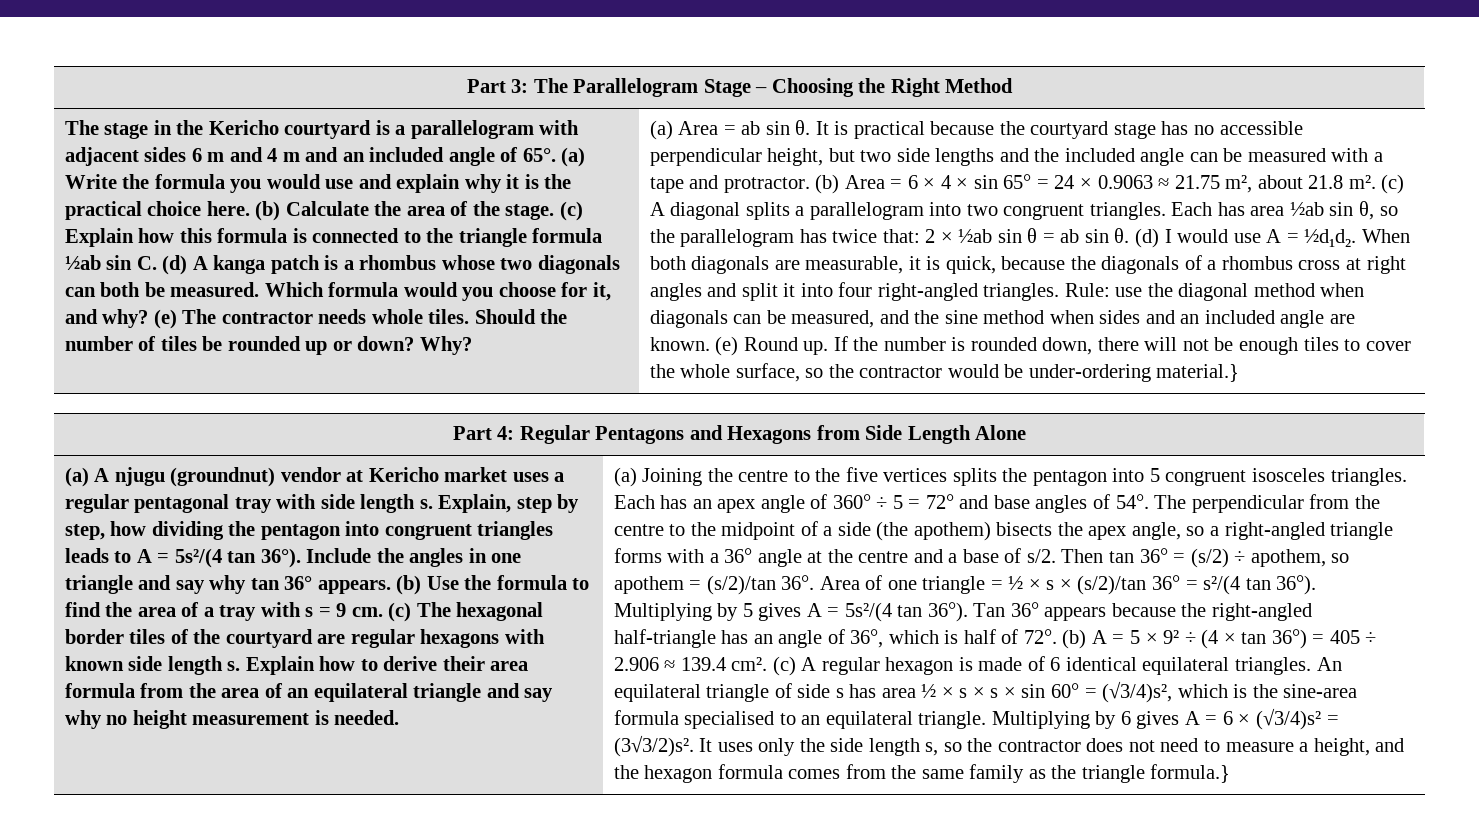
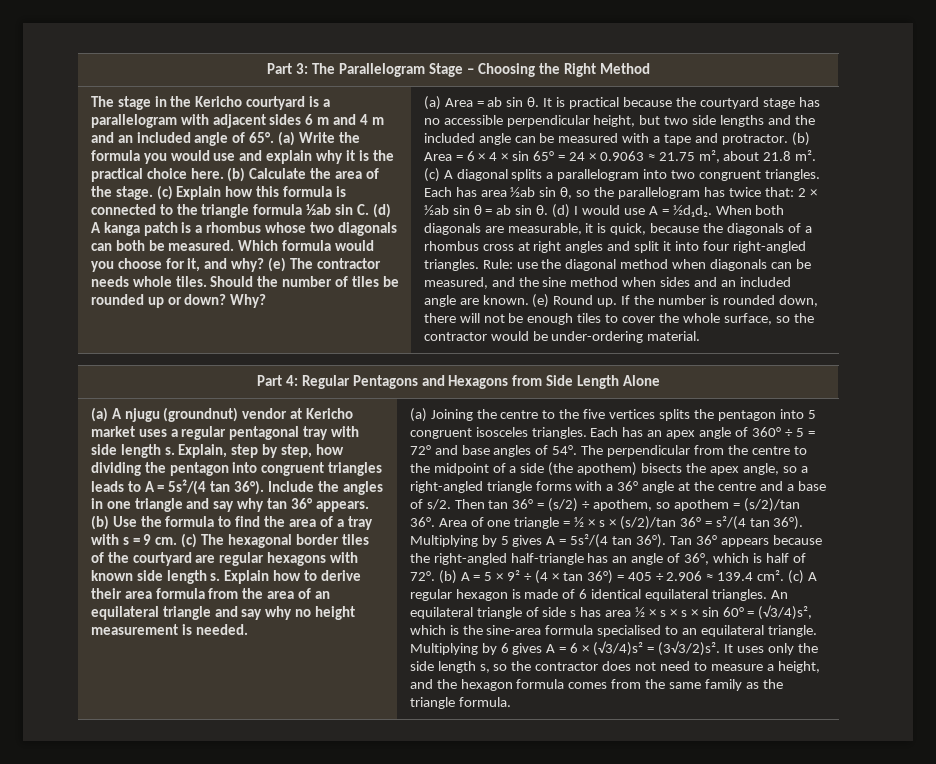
[1156,364,1240,382] material.} -> [647,331,701,341] material.
[1150,764,1231,783] formula.} -> [458,697,511,707] formula.

